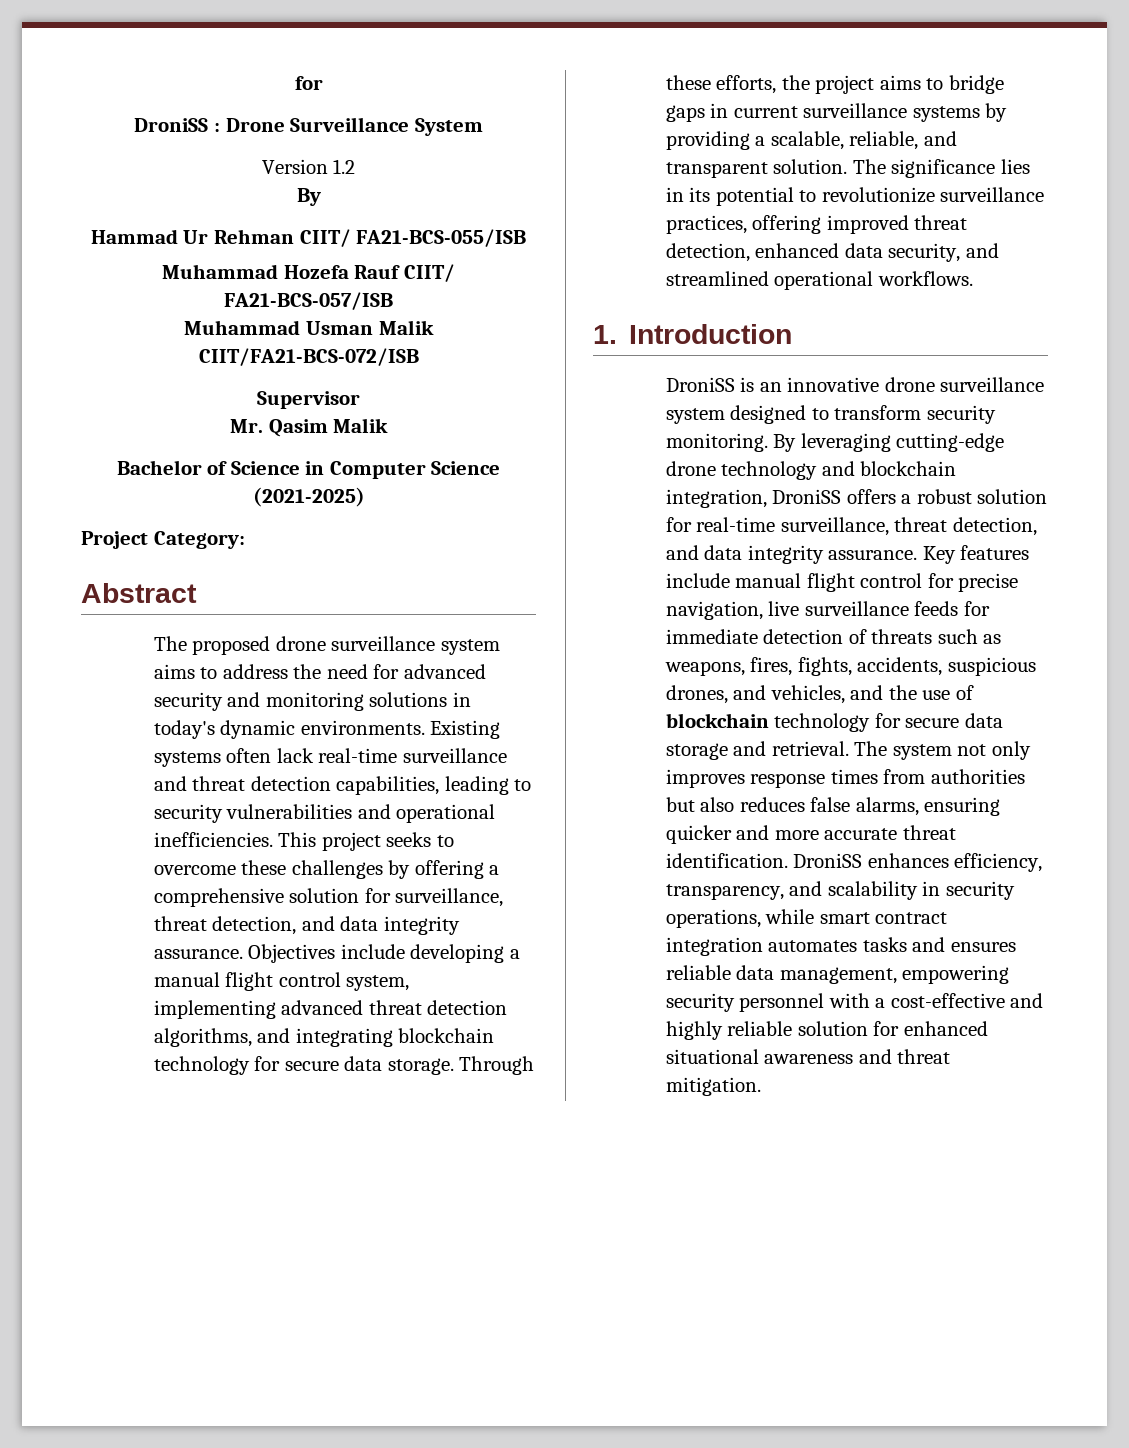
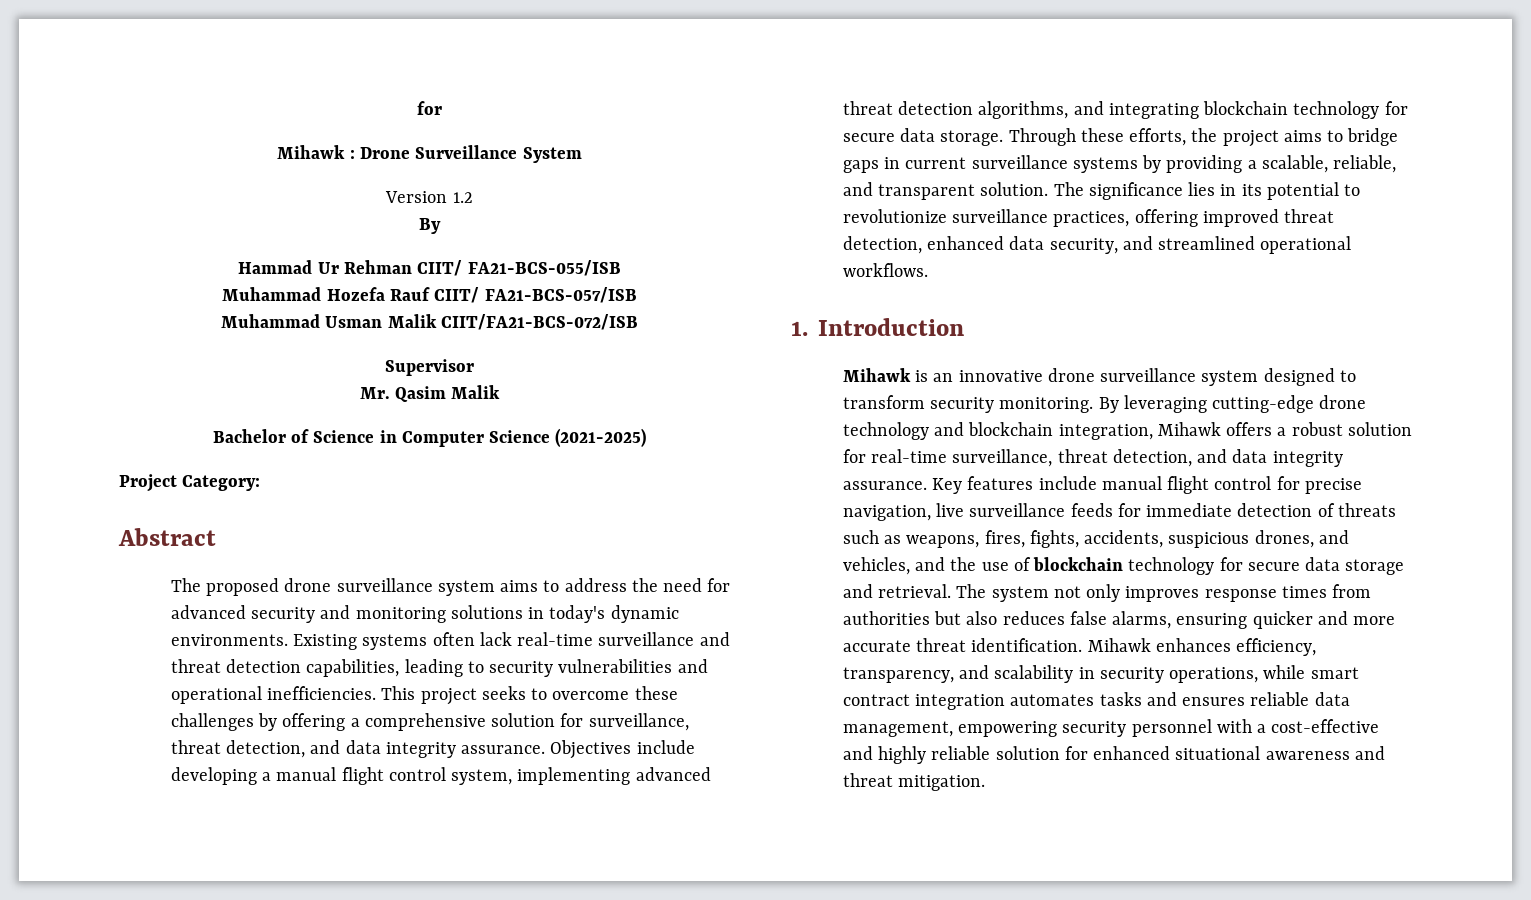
[134,118,209,132] DroniSS -> [277,145,346,159] Mihawk
[665,377,735,392] DroniSS -> [842,368,911,382] Mihawk
[772,489,842,504] DroniSS -> [1157,422,1221,436] Mihawk
[793,853,863,868] DroniSS -> [1087,638,1151,652] Mihawk

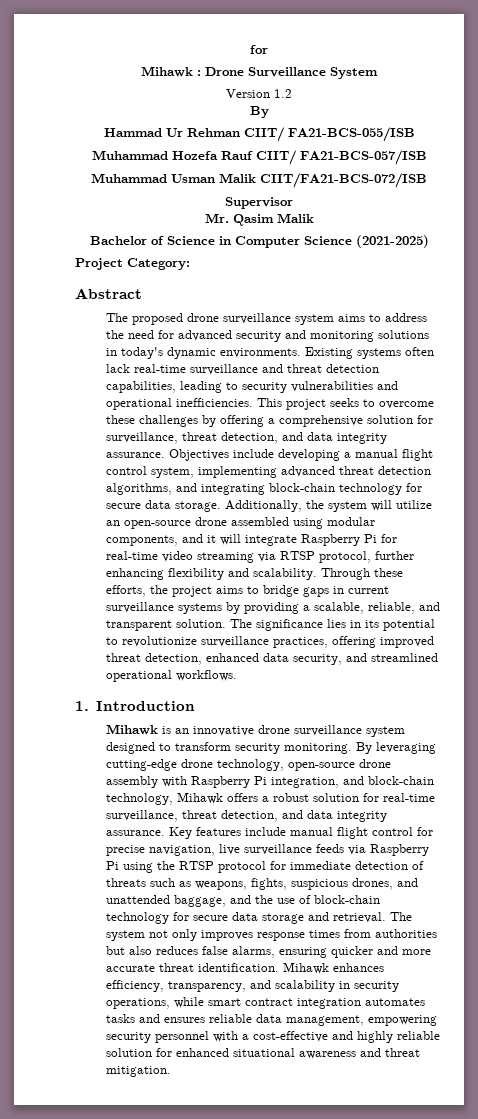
[1203,101,1289,115] blockchain -> [269,483,336,492] block-chain
(1004, 138) none -> [225,500,433,512] [106,517,376,529] [106,534,398,546] [106,551,415,563] [106,568,318,580] Additionally, the system will utilize an open-source drone assembled using modular components, and it will integrate Raspberry Pi for real-time video streaming via RTSP protocol, further enhancing flexibility and scalability.
[842,422,1153,440] technology and blockchain integration, -> [217,759,392,771] [106,776,435,788] [106,793,174,805] technology, open-source drone assembly with Raspberry Pi integration, and block-chain technology,
(1113, 510) none -> [348,844,430,856] [106,861,267,873] via Raspberry Pi using the RTSP protocol
[984,530,1164,548] fires, fights, accidents, -> [251,878,288,890] fights,
[842,557,910,575] vehicles, -> [106,895,227,907] unattended baggage,
[1033,557,1124,571] blockchain -> [314,895,381,904] block-chain

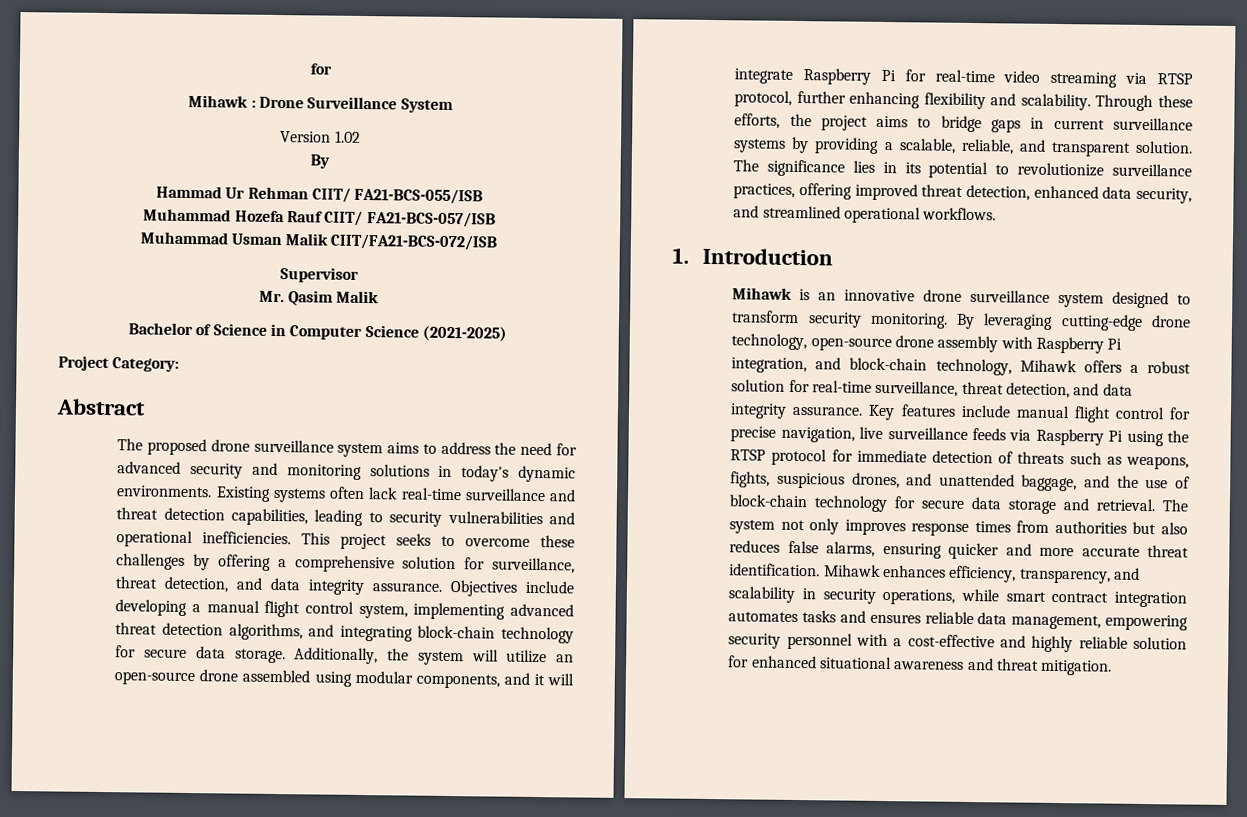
[274,89,292,98] 1.2 -> [334,130,361,143] 1.02

